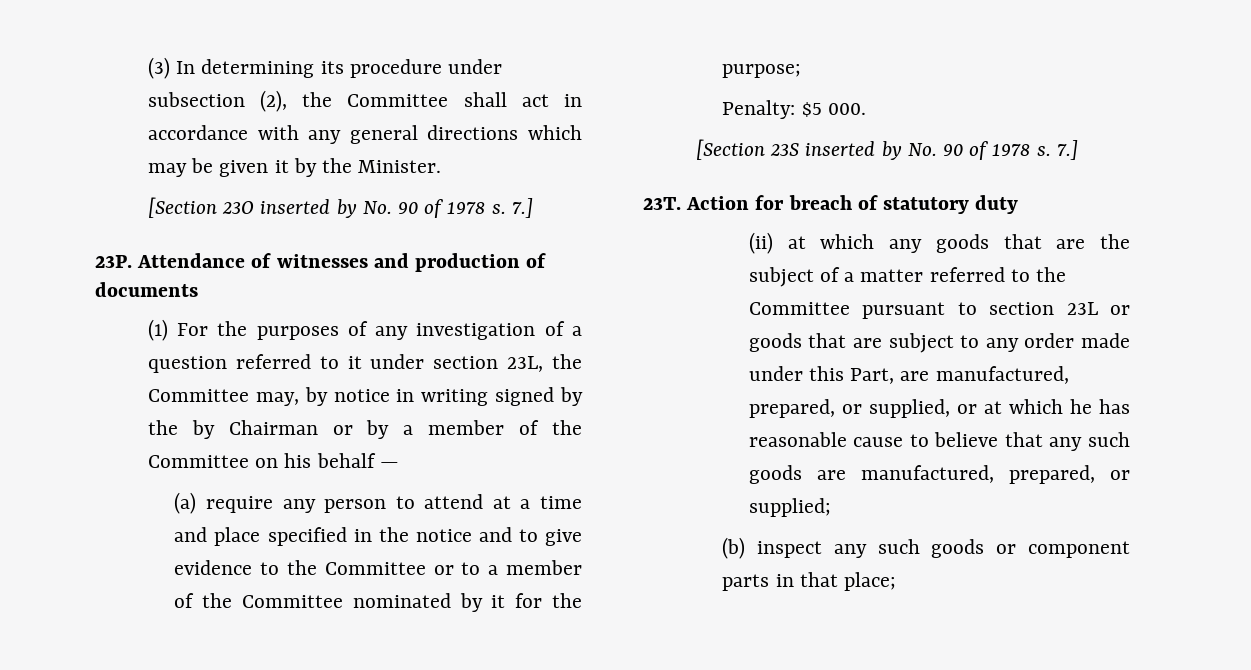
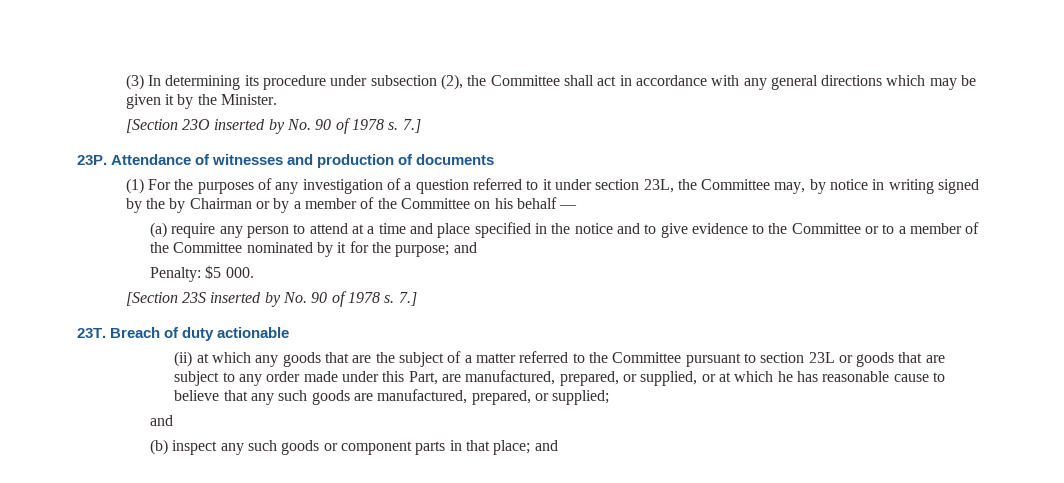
(802, 71) none -> [453,242,477,253] and
[686,195,970,214] Action for breach of statutory -> [110,327,180,338] Breach of
(1019, 204) none -> [217,327,290,338] actionable
(831, 507) none -> [150,415,174,426] // and
(896, 581) none -> [534,440,558,451] and

